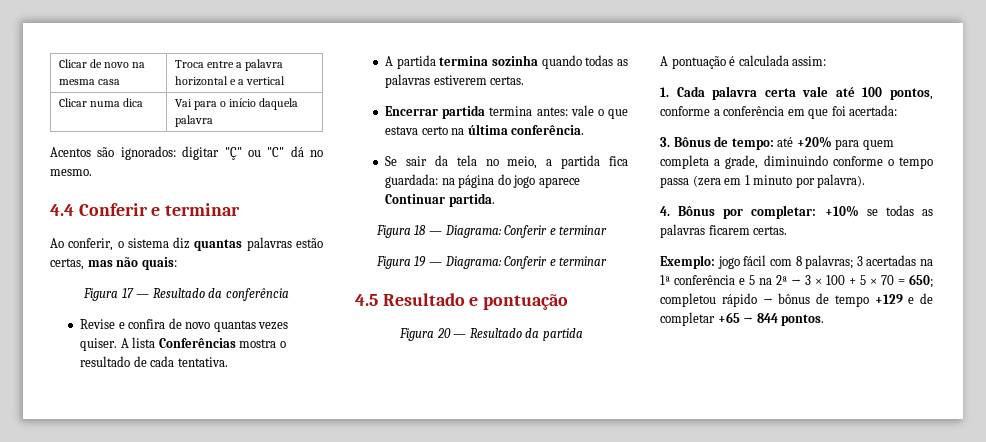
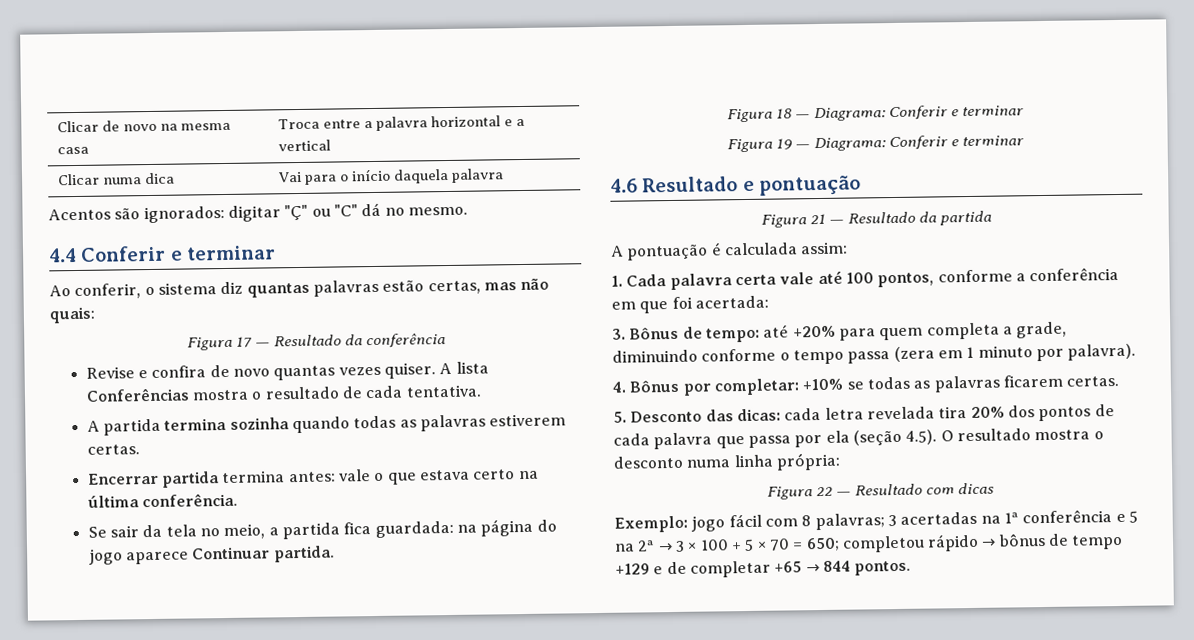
[355,294,378,306] 4.5 -> [610,178,638,193] 4.6
[436,328,451,338] 20 -> [810,213,827,225] 21
(788, 230) none -> [613,404,1115,423] [613,428,1104,450] [613,452,841,471] [766,482,996,500] // 5. Desconto das dicas: cada letra revelada tira 20% dos pontos de cada palavra que passa por ela (seção 4.5). O resultado mostra o desconto numa linha própria: // Figura 22 — Resultado com dicas

